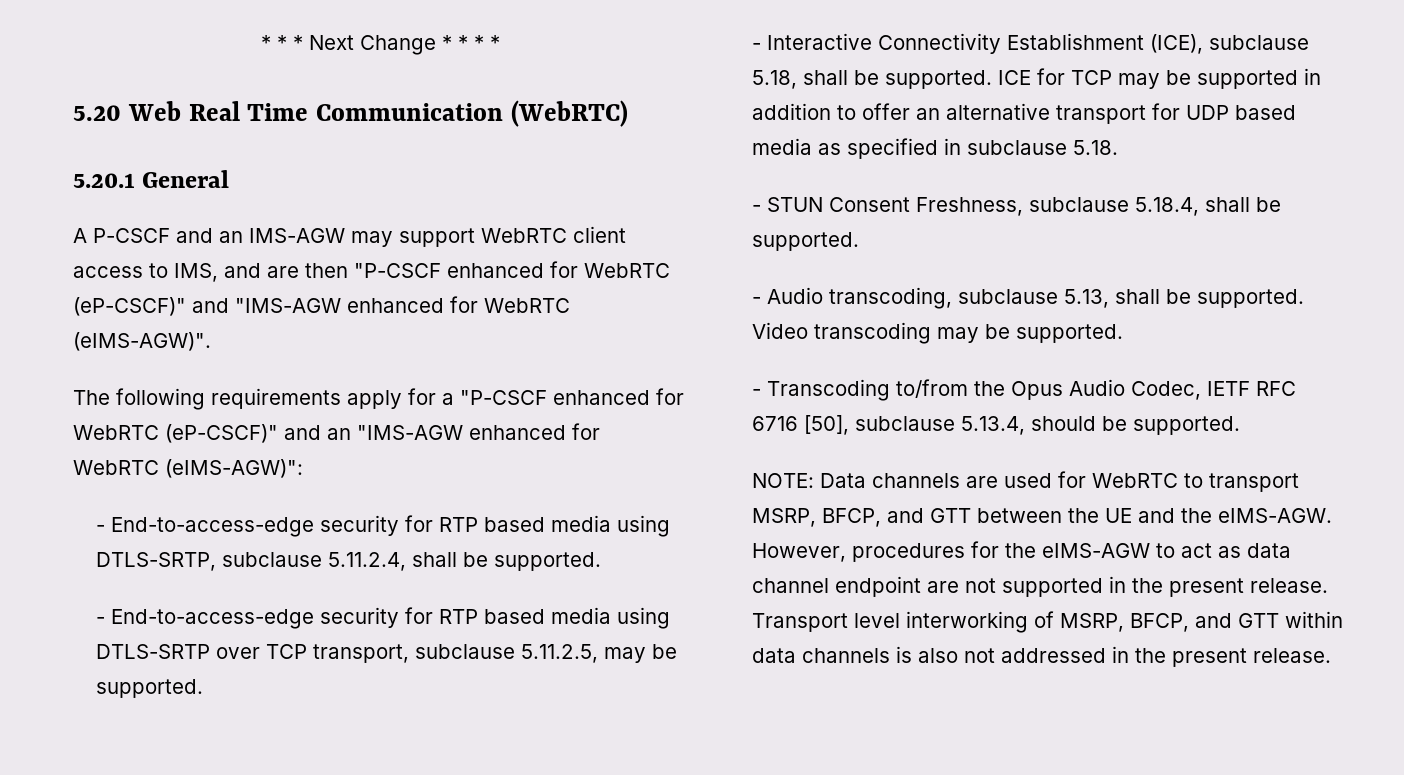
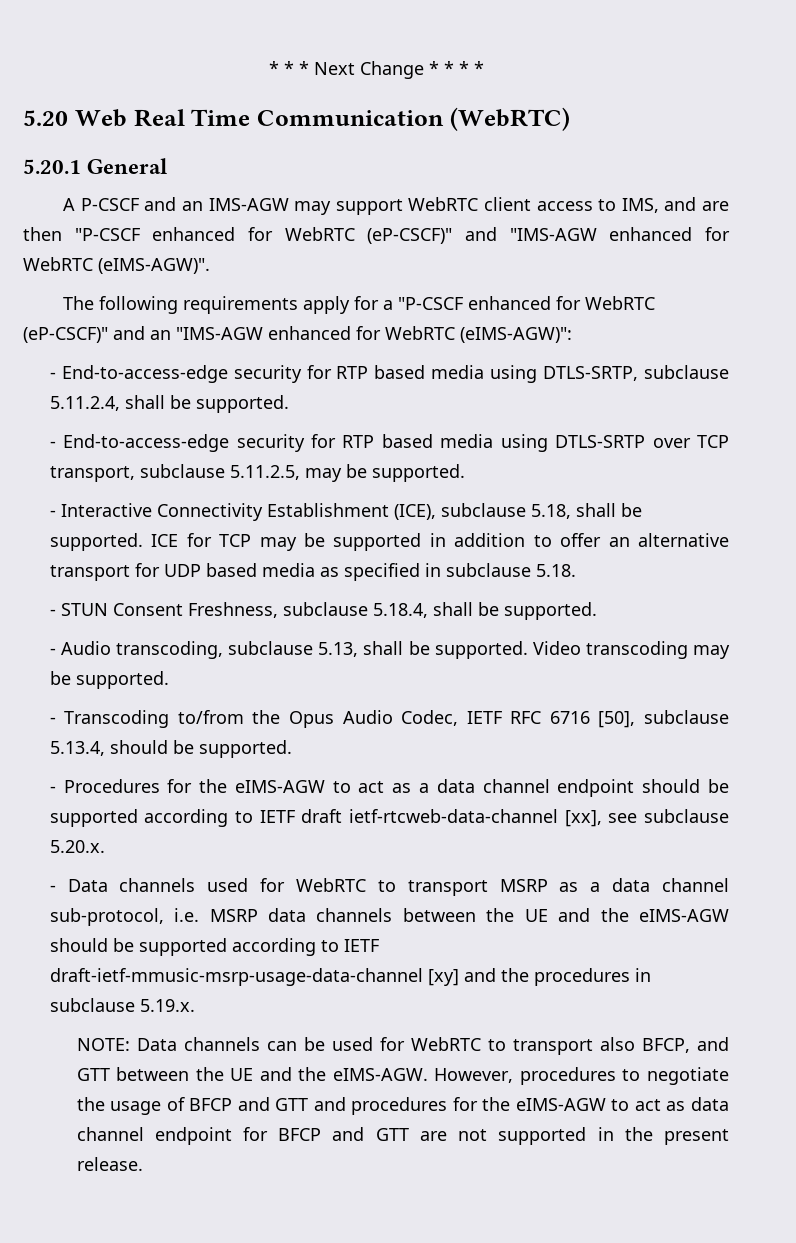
[751,471,1299,492] [751,508,816,527] NOTE: Data channels are used for WebRTC to transport MSRP, -> [49,779,729,797] [49,809,729,827] [49,840,105,853] [49,878,730,896] [49,908,730,926] [49,938,379,956] [49,968,651,986] [49,998,195,1012] [76,1037,635,1055] - Procedures for the eIMS-AGW to act as a data channel endpoint should be supported according to IETF draft ietf-rtcweb-data-channel [xx], see subclause 5.20.x. // - Data channels used for WebRTC to transport MSRP as a data channel sub-protocol, i.e. MSRP data channels between the UE and the eIMS-AGW should be supported according to IETF draft-ietf-mmusic-msrp-usage-data-channel [xy] and the procedures in subclause 5.19.x. // NOTE: Data channels can be used for WebRTC to transport also
(965, 552) none -> [622,1067,729,1085] [76,1097,448,1115] to negotiate the usage of BFCP and GTT and procedures
(921, 586) none -> [242,1127,409,1141] for BFCP and GTT
[751,611,1343,633] [751,646,1331,667] Transport level interworking of MSRP, BFCP, and GTT within data channels is also not addressed in the present release. -> (143, 1164) none

